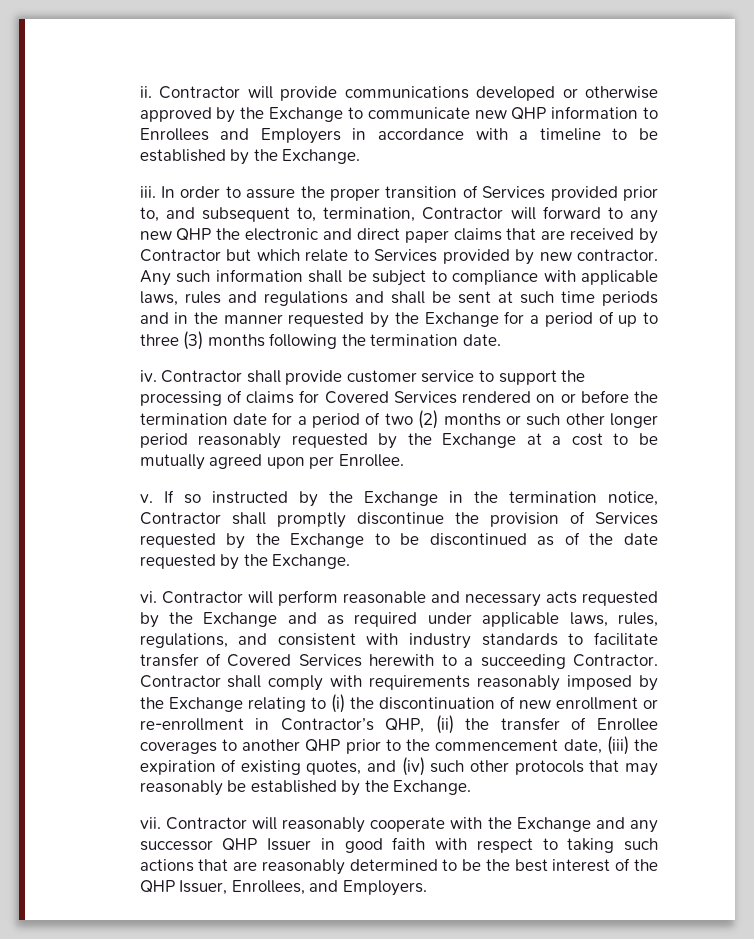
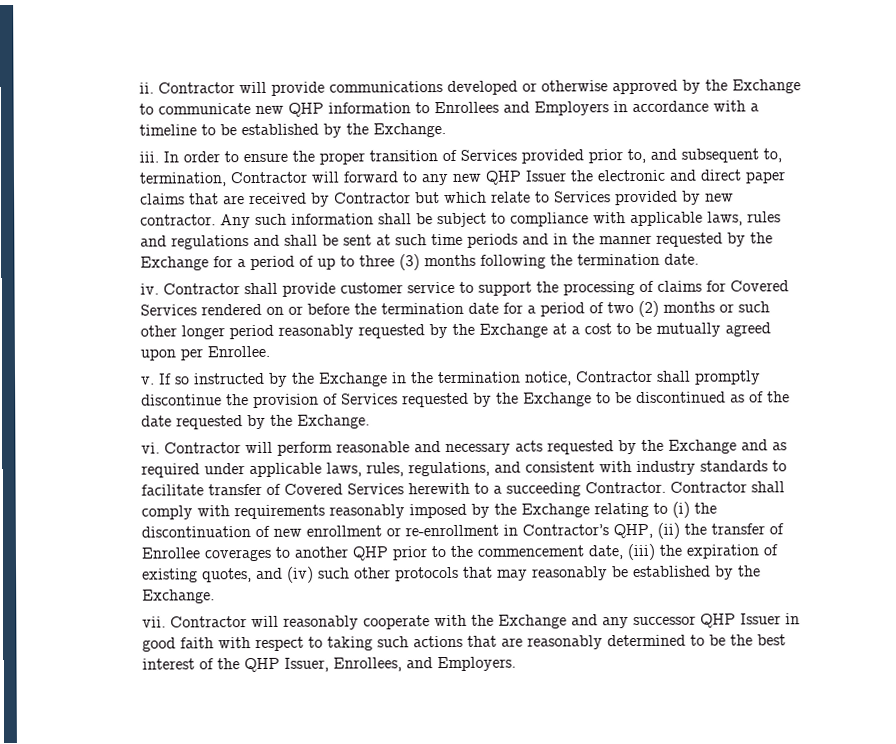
[246,188,296,199] assure -> [243,152,289,163] ensure
(212, 234) none -> [525,170,568,182] Issuer

